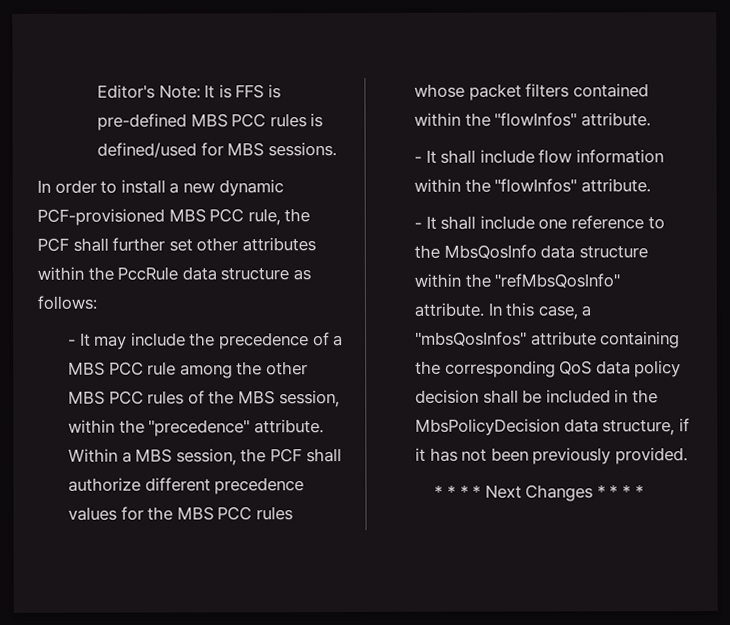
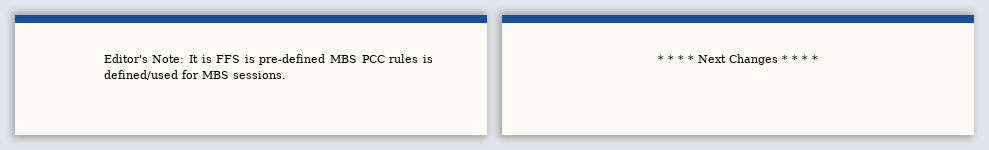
[37,179,284,197] [37,208,311,226] [37,237,316,252] [37,266,311,281] [37,295,97,310] [67,332,344,350] [67,361,308,379] [67,390,340,408] [67,419,324,437] [67,448,342,466] [67,477,305,495] [67,506,293,521] [413,83,649,101] [413,112,651,127] [413,149,664,164] [413,178,651,193] [413,215,665,230] [413,244,648,260] [413,273,621,289] [413,302,593,320] [414,331,681,349] [414,360,682,378] [414,389,658,404] [414,418,690,436] [414,447,688,465] // In order to install a new dynamic PCF-provisioned MBS PCC rule, the PCF shall further set other attributes within the PccRule data structure as follows: // - It may include the precedence of a MBS PCC rule among the other MBS PCC rules of the MBS session, within the "precedence" attribute. Within a MBS session, the PCF shall authorize different precedence values for the MBS PCC rules whose packet filters contained within the "flowInfos" attribute. // - It shall include flow information within the "flowInfos" attribute. // - It shall include one reference to the MbsQosInfo data structure within the "refMbsQosInfo" attribute. In this case, a "mbsQosInfos" attribute containing the corresponding QoS data policy decision shall be included in the MbsPolicyDecision data structure, if it has not been previously provided. -> (286, 75) none

